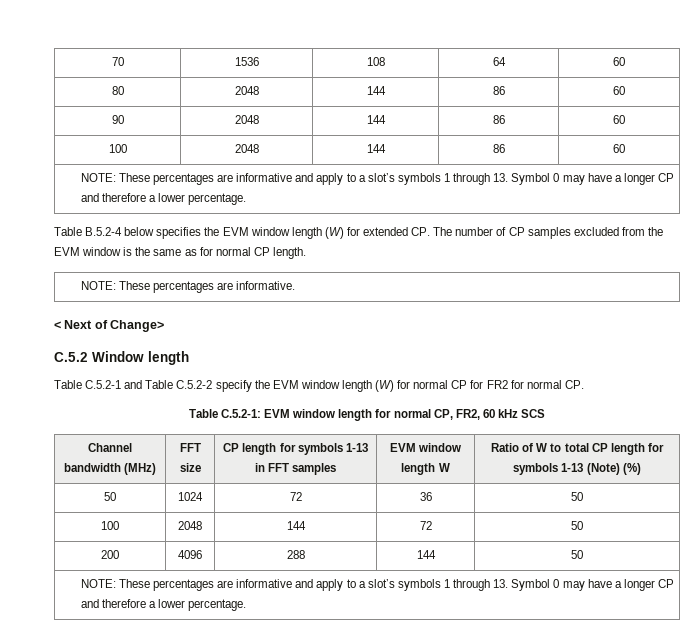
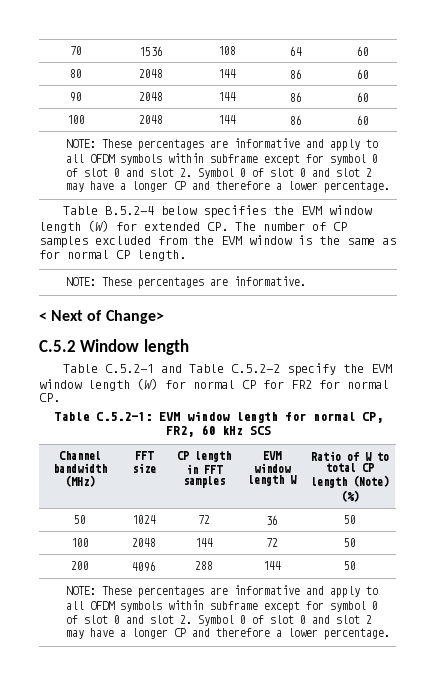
[358,173,560,185] a slot’s symbols 1 through 13. Symbol 0 -> [65,153,378,166] [65,168,372,179] all OFDM symbols within subframe except for symbol 0 of slot 0 and slot 2. Symbol 0 of slot 0 and slot 2
[279,443,368,455] for symbols 1-13 -> (231, 456) none
[647,443,664,452] [513,463,584,475] for symbols 1-13 -> (347, 482) none
[358,579,560,591] a slot’s symbols 1 through 13. Symbol 0 -> [65,600,378,613] [65,615,372,626] all OFDM symbols within subframe except for symbol 0 of slot 0 and slot 2. Symbol 0 of slot 0 and slot 2

